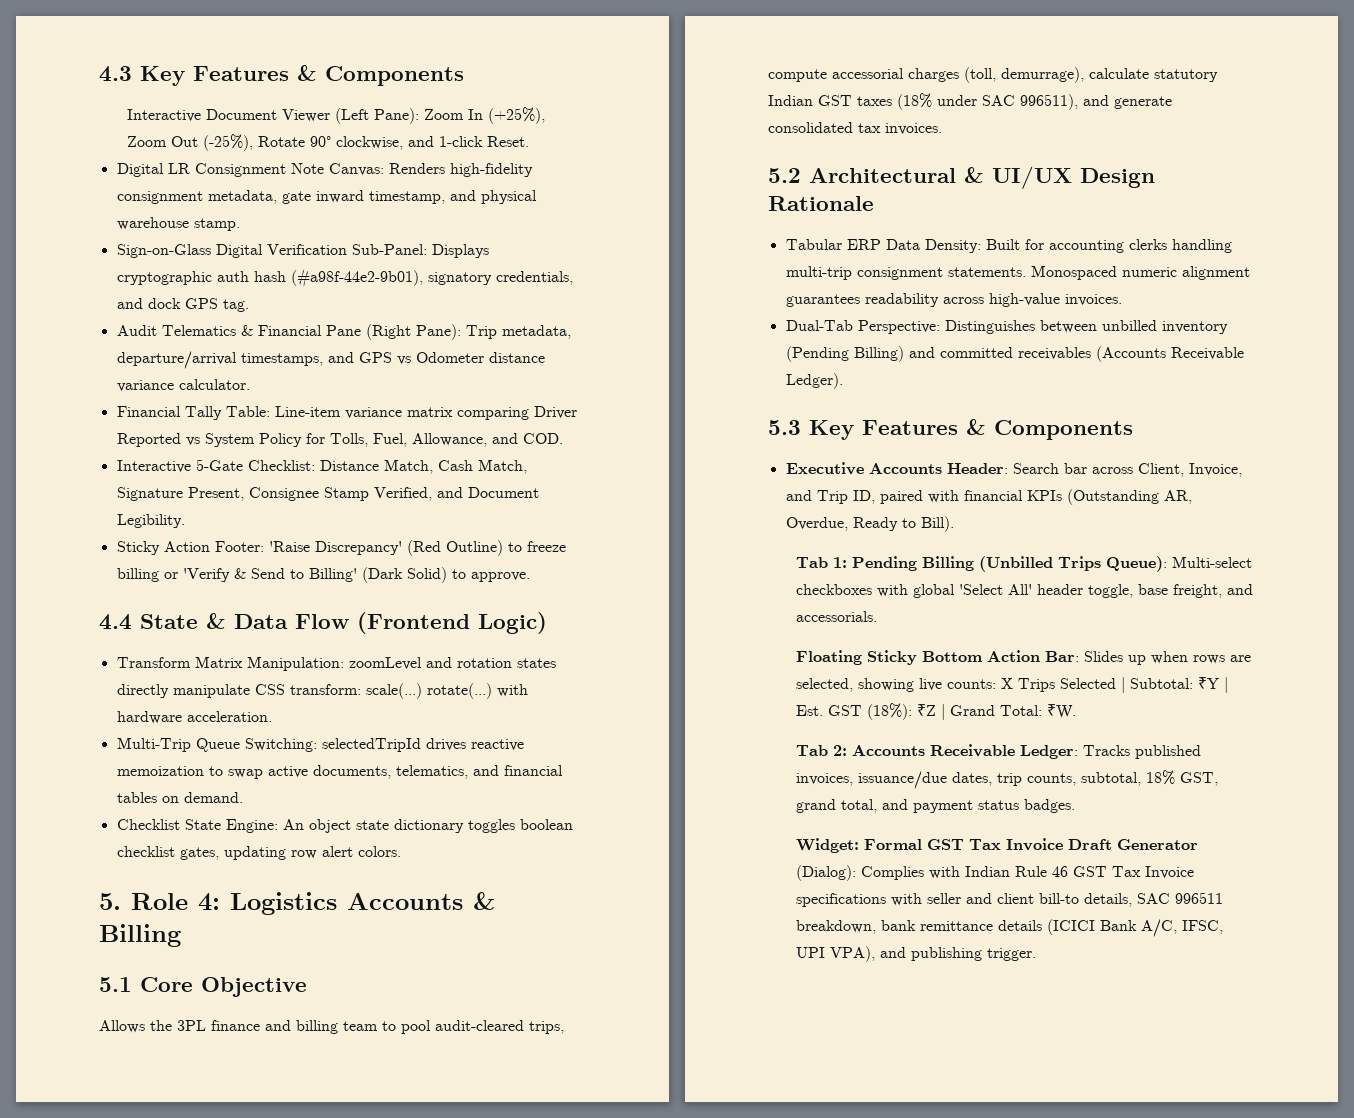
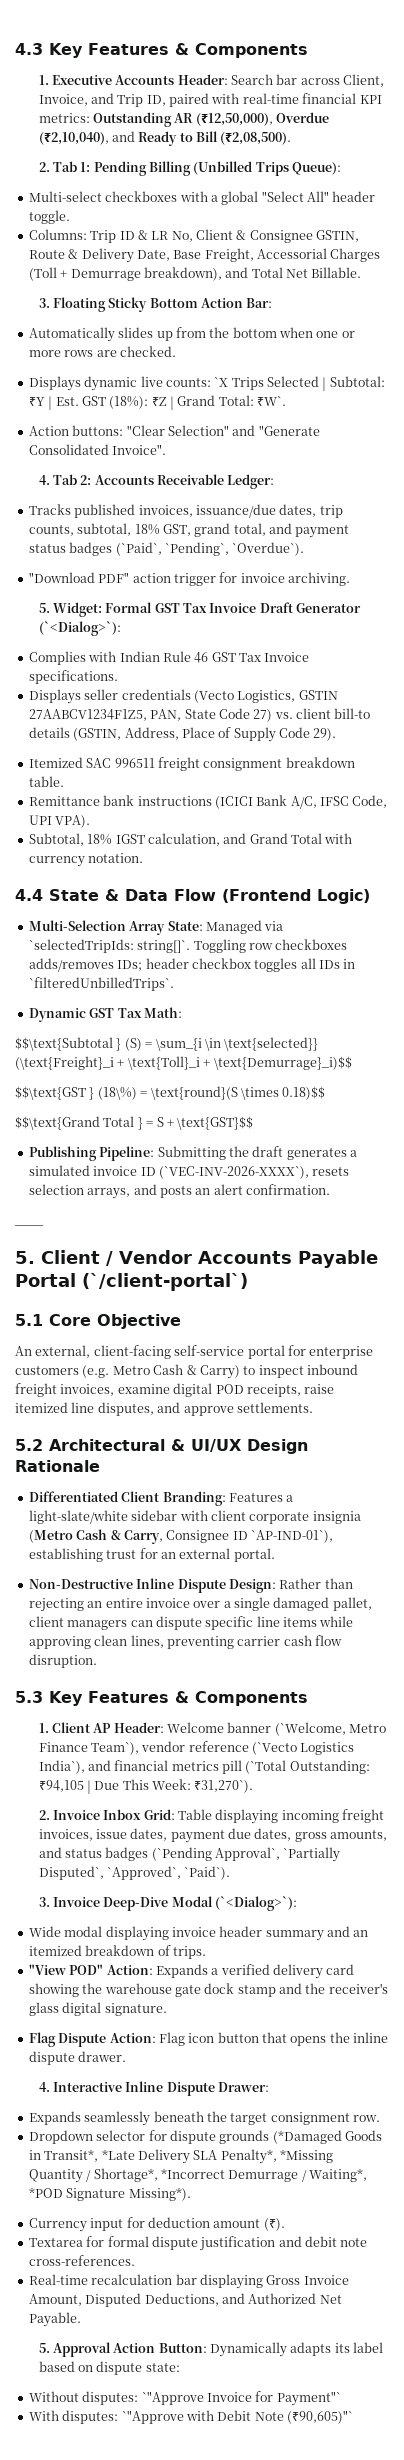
[127,107,546,124] [127,134,530,151] [116,163,533,177] [116,190,537,204] [116,217,240,231] [116,244,489,258] [116,268,573,288] [116,298,249,312] [116,324,571,340] [116,351,545,369] [116,379,250,392] [116,406,577,420] [116,433,563,447] [116,459,527,474] [116,487,539,501] [116,514,185,528] [116,540,566,556] [116,567,530,583] [99,612,547,634] [116,656,556,671] [116,683,528,699] [116,711,272,724] [116,737,524,752] [116,765,563,779] [116,792,243,803] [116,819,573,833] [116,846,401,860] [99,892,495,915] [99,924,181,947] [99,977,307,997] [99,1020,564,1034] [768,67,1218,83] [768,93,1172,110] [768,122,942,135] [768,166,1155,189] [768,196,874,211] [785,239,1232,253] [785,265,1250,280] [785,293,1122,307] [785,320,1228,334] [785,346,1244,362] [785,373,843,389] [768,419,1133,440] Interactive Document Viewer (Left Pane): Zoom In (+25%), Zoom Out (-25%), Rotate 90° clockwise, and 1-click Reset. // Digital LR Consignment Note Canvas: Renders high-fidelity consignment metadata, gate inward timestamp, and physical warehouse stamp. // Sign-on-Glass Digital Verification Sub-Panel: Displays cryptographic auth hash (#a98f-44e2-9b01), signatory credentials, and dock GPS tag. // Audit Telematics & Financial Pane (Right Pane): Trip metadata, departure/arrival timestamps, and GPS vs Odometer distance variance calculator. // Financial Tally Table: Line-item variance matrix comparing Driver Reported vs System Policy for Tolls, Fuel, Allowance, and COD. // Interactive 5-Gate Checklist: Distance Match, Cash Match, Signature Present, Consignee Stamp Verified, and Document Legibility. // Sticky Action Footer: 'Raise Discrepancy' (Red Outline) to freeze billing or 'Verify & Send to Billing' (Dark Solid) to approve. // 4.4 State & Data Flow (Frontend Logic) // Transform Matrix Manipulation: zoomLevel and rotation states directly manipulate CSS transform: scale(...) rotate(...) with hardware acceleration. // Multi-Trip Queue Switching: selectedTripId drives reactive memoization to swap active documents, telematics, and financial tables on demand. // Checklist State Engine: An object state dictionary toggles boolean checklist gates, updating row alert colors. // 5. Role 4: Logistics Accounts & Billing // 5.1 Core Objective // Allows the 3PL finance and billing team to pool audit-cleared trips, compute accessorial charges (toll, demurrage), calculate statutory Indian GST taxes (18% under SAC 996511), and generate consolidated tax invoices. // 5.2 Architectural & UI/UX Design Rationale // Tabular ERP Data Density: Built for accounting clerks handling multi-trip consignment statements. Monospaced numeric alignment guarantees readability across high-value invoices. // Dual-Tab Perspective: Distinguishes between unbilled inventory (Pending Billing) and committed receivables (Accounts Receivable Ledger). // 5.3 Key Features & Components // -> [38,75,49,85] 1.
[963,489,1192,505] [785,516,954,532] financial KPIs (Outstanding AR, Overdue, Ready to Bill). // -> [242,93,382,104] [38,112,330,127] [38,131,292,146] [38,162,50,172] real-time financial KPI metrics: Outstanding AR (₹12,50,000), Overdue (₹2,10,040), and Ready to Bill (₹2,08,500). // 2.
(1168, 564) none -> (342, 168) //
[913,584,1254,598] [796,611,878,622] global 'Select All' header toggle, base freight, and accessorials. // -> [210,191,376,205] [28,210,70,224] [28,229,360,243] [28,248,381,263] [28,267,362,281] [38,298,50,308] a global "Select All" header toggle. // Columns: Trip ID & LR No, Client & Consignee GSTIN, Route & Delivery Date, Base Freight, Accessorial Charges (Toll + Demurrage breakdown), and Total Net Billable. // 3.
[1084,651,1252,665] [796,678,915,692] Slides up when rows are selected, showing -> [28,327,355,342] [28,346,176,357] [28,376,138,391] // Automatically slides up from the bottom when one or more rows are checked. // Displays dynamic
[1001,678,1014,689] X -> [214,377,229,387] `X
[1047,704,1077,719] ₹W. // -> [257,396,287,406] [28,425,320,436] [28,444,167,455] [38,475,50,485] ₹W`. // Action buttons: "Clear Selection" and "Generate Consolidated Invoice". // 4.
(1079, 752) none -> (275, 481) //
[1024,799,1076,813] badges. // -> [69,542,305,556] [28,572,350,586] [38,603,50,613] badges (`Paid`, `Pending`, `Overdue`). // "Download PDF" action trigger for invoice archiving. // 5.
[796,865,857,881] (Dialog): -> [38,621,121,636] (`<Dialog>`): //
[796,892,1224,907] [796,919,1224,937] [796,946,1037,962] specifications with seller and client bill-to details, SAC 996511 breakdown, bank remittance details (ICICI Bank A/C, IFSC, UPI VPA), and publishing trigger. -> [28,670,118,684] [28,689,338,704] [28,708,371,722] [28,727,337,742] [28,757,355,771] [28,776,64,787] [28,795,388,809] [28,815,91,828] [28,833,353,846] [28,853,144,867] [15,889,370,904] [28,920,284,935] [28,939,348,953] [28,958,356,972] [28,977,174,991] [28,1007,182,1022] [15,1037,319,1051] [15,1056,352,1070] [15,1086,326,1100] [15,1116,254,1130] [28,1146,357,1161] [28,1165,350,1179] [28,1184,330,1199] [14,1225,44,1226] [15,1250,378,1268] [15,1273,248,1291] [15,1314,181,1329] [15,1345,374,1359] [15,1364,358,1379] [15,1383,335,1397] [15,1402,313,1416] [15,1439,308,1454] [15,1460,100,1472] [28,1491,294,1506] [28,1510,361,1524] [28,1529,333,1544] [28,1548,275,1562] [28,1578,353,1593] [28,1597,372,1612] [28,1616,354,1630] [28,1635,342,1649] [28,1654,97,1668] [15,1691,308,1706] [38,1722,387,1736] [38,1741,355,1755] [38,1760,370,1774] [38,1779,254,1794] [38,1809,385,1824] [38,1828,388,1843] [38,1847,341,1862] [38,1866,231,1880] [38,1896,298,1911] [28,1926,369,1941] [28,1945,206,1959] [28,1964,355,1979] [28,1983,388,1997] [28,2002,167,2016] [28,2032,389,2047] [28,2051,127,2065] [38,2081,270,2096] [28,2111,380,2126] [28,2130,382,2144] [28,2149,333,2164] [28,2168,367,2183] [28,2187,191,2201] [28,2217,285,2232] [28,2236,368,2251] [28,2255,135,2266] [28,2274,349,2289] [28,2293,342,2307] [28,2312,81,2327] [38,2342,384,2357] [38,2361,180,2375] [28,2391,341,2406] [28,2410,353,2424] specifications. // Displays seller credentials (Vecto Logistics, GSTIN 27AABCV1234F1Z5, PAN, State Code 27) vs. client bill-to details (GSTIN, Address, Place of Supply Code 29). // Itemized SAC 996511 freight consignment breakdown table. // Remittance bank instructions (ICICI Bank A/C, IFSC Code, UPI VPA). // Subtotal, 18% IGST calculation, and Grand Total with currency notation. // 4.4 State & Data Flow (Frontend Logic) // Multi-Selection Array State: Managed via `selectedTripIds: string[]`. Toggling row checkboxes adds/removes IDs; header checkbox toggles all IDs in `filteredUnbilledTrips`. // Dynamic GST Tax Math: // $$\text{Subtotal } (S) = \sum_{i \in \text{selected}} (\text{Freight}_i + \text{Toll}_i + \text{Demurrage}_i)$$ // $$\text{GST } (18\%) = \text{round}(S \times 0.18)$$ // $$\text{Grand Total } = S + \text{GST}$$ // Publishing Pipeline: Submitting the draft generates a simulated invoice ID (`VEC-INV-2026-XXXX`), resets selection arrays, and posts an alert confirmation. // ____ // 5. Client / Vendor Accounts Payable Portal (`/client-portal`) // 5.1 Core Objective // An external, client-facing self-service portal for enterprise customers (e.g. Metro Cash & Carry) to inspect inbound freight invoices, examine digital POD receipts, raise itemized line disputes, and approve settlements. // 5.2 Architectural & UI/UX Design Rationale // Differentiated Client Branding: Features a light-slate/white sidebar with client corporate insignia (Metro Cash & Carry, Consignee ID `AP-IND-01`), establishing trust for an external portal. // Non-Destructive Inline Dispute Design: Rather than rejecting an entire invoice over a single damaged pallet, client managers can dispute specific line items while approving clean lines, preventing carrier cash flow disruption. // 5.3 Key Features & Components // 1. Client AP Header: Welcome banner (`Welcome, Metro Finance Team`), vendor reference (`Vecto Logistics India`), and financial metrics pill (`Total Outstanding: ₹94,105 | Due This Week: ₹31,270`). // 2. Invoice Inbox Grid: Table displaying incoming freight invoices, issue dates, payment due dates, gross amounts, and status badges (`Pending Approval`, `Partially Disputed`, `Approved`, `Paid`). // 3. Invoice Deep-Dive Modal (`<Dialog>`): // Wide modal displaying invoice header summary and an itemized breakdown of trips. // "View POD" Action: Expands a verified delivery card showing the warehouse gate dock stamp and the receiver's glass digital signature. // Flag Dispute Action: Flag icon button that opens the inline dispute drawer. // 4. Interactive Inline Dispute Drawer: // Expands seamlessly beneath the target consignment row. // Dropdown selector for dispute grounds (*Damaged Goods in Transit*, *Late Delivery SLA Penalty*, *Missing Quantity / Shortage*, *Incorrect Demurrage / Waiting*, *POD Signature Missing*). // Currency input for deduction amount (₹). // Textarea for formal dispute justification and debit note cross-references. // Real-time recalculation bar displaying Gross Invoice Amount, Disputed Deductions, and Authorized Net Payable. // 5. Approval Action Button: Dynamically adapts its label based on dispute state: // Without disputes: `"Approve Invoice for Payment"` // With disputes: `"Approve with Debit Note (₹90,605)"`

